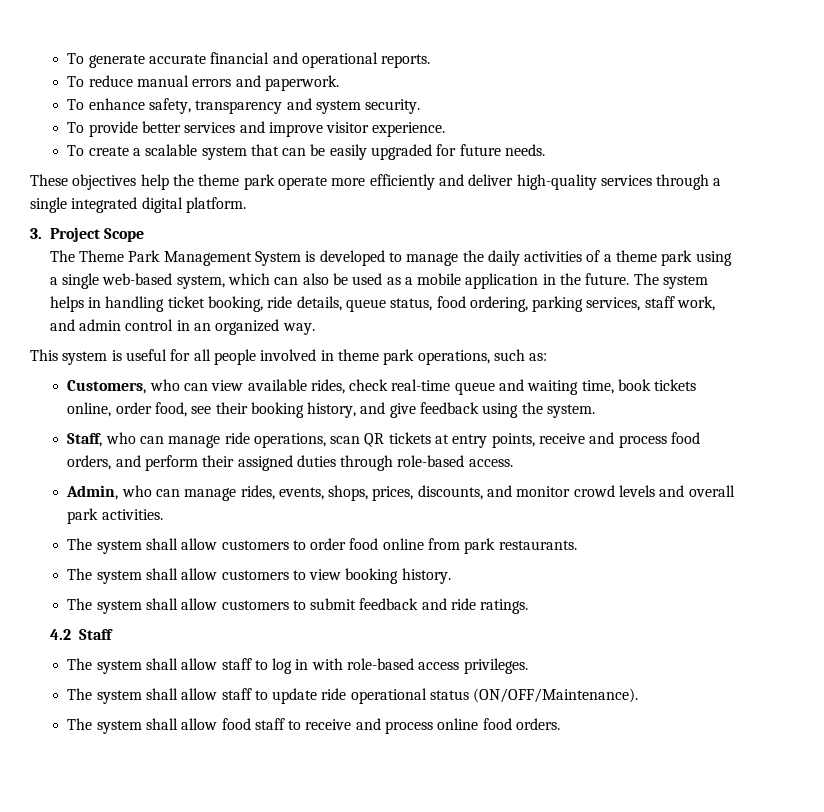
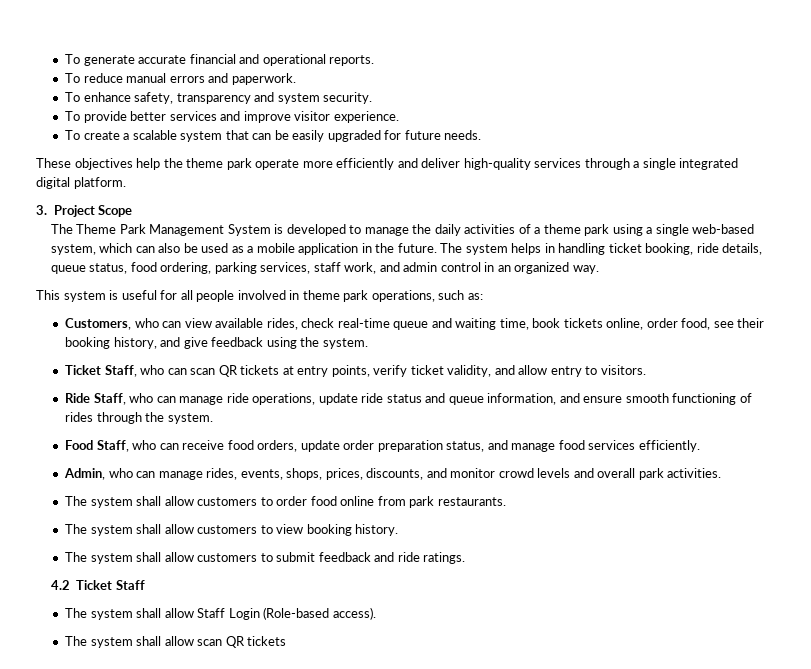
(596, 411) none -> [64,365,646,377] [64,393,90,403] Ticket Staff, who can scan QR tickets at entry points, verify ticket validity, and allow entry to visitors. // Ride
[330,432,701,448] [67,455,513,471] scan QR tickets at entry points, receive and process food orders, and perform their assigned duties through role-based access. -> [318,393,752,405] [64,412,213,424] [64,440,700,452] update ride status and queue information, and ensure smooth functioning of rides through the system. // Food Staff, who can receive food orders, update order preparation status, and manage food services efficiently.
(71, 634) none -> [76,580,113,590] Ticket
[221,658,528,674] [67,688,639,704] [67,718,561,734] staff to log in with role-based access privileges. // The system shall allow staff to update ride operational status (ON/OFF/Maintenance). // The system shall allow food staff to receive and process online food orders. -> [197,607,376,620] [64,636,287,648] Staff Login (Role-based access). // The system shall allow scan QR tickets

